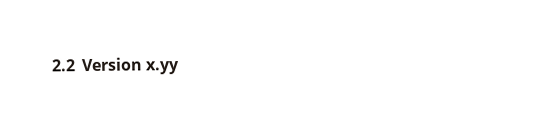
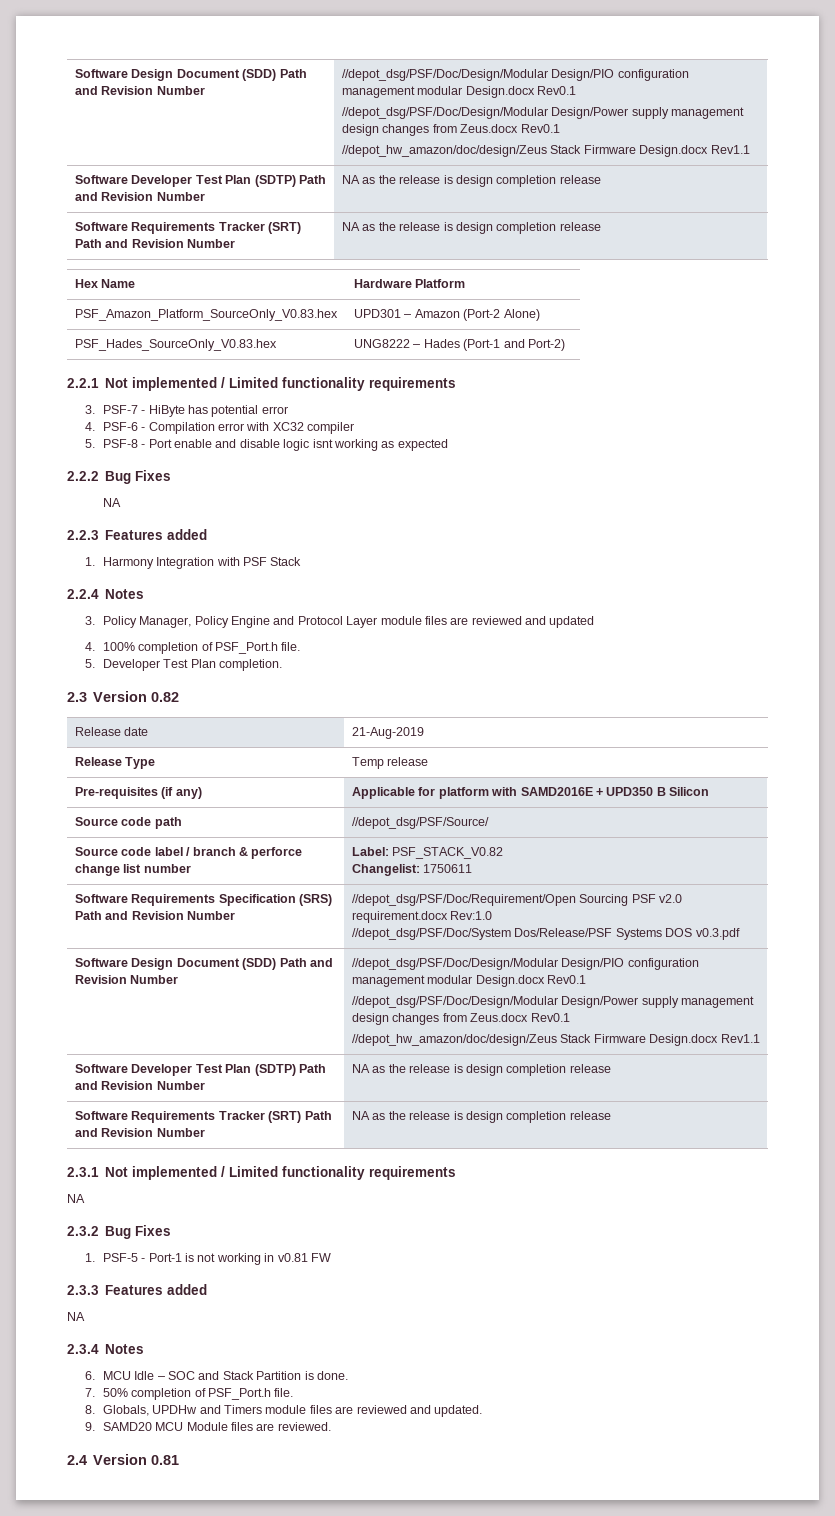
[51,57,181,75] 2.2 Version x.yy -> [75,69,307,81] [75,86,205,95] [342,69,689,81] [342,86,577,98] [342,107,745,119] [342,124,560,136] [342,145,750,157] [75,175,326,187] [75,192,205,201] [342,175,601,187] [75,222,302,234] [75,239,236,248] [342,222,601,234] [75,279,136,288] [354,279,466,288] [75,309,339,321] [354,309,540,321] [75,339,278,351] [354,339,565,351] [67,377,457,391] [84,405,288,417] [84,422,355,434] [84,439,448,451] [67,470,172,484] [102,498,121,507] [67,529,208,540] [84,557,302,569] [67,589,145,599] [84,616,595,628] [84,642,301,654] [84,659,283,671] [67,691,180,702] [75,727,149,736] [352,727,425,739] [75,757,156,769] [352,757,429,769] [75,787,202,799] [352,787,710,799] [75,817,182,829] [352,817,490,829] [75,847,303,859] [75,864,191,876] [352,847,504,859] [352,864,473,876] [75,894,333,906] [75,911,236,920] [352,894,683,906] [352,911,493,923] [352,928,740,940] [75,958,333,970] [75,975,179,984] [352,958,699,970] [352,975,587,987] [352,996,755,1008] [352,1013,570,1025] [352,1034,760,1046] [75,1064,326,1076] [75,1081,205,1090] [352,1064,611,1076] [75,1111,332,1123] [75,1128,205,1137] [352,1111,611,1123] [67,1166,457,1180] [67,1194,85,1203] [67,1225,172,1239] [84,1253,331,1265] [67,1284,208,1295] [67,1312,85,1321] [67,1344,145,1354] [84,1371,348,1380] [84,1388,294,1400] [84,1405,483,1417] [84,1422,331,1431] [67,1454,180,1465] Software Design Document (SDD) Path and Revision Number | //depot_dsg/PSF/Doc/Design/Modular Design/PIO configuration management modular Design.docx Rev0.1 // //depot_dsg/PSF/Doc/Design/Modular Design/Power supply management design changes from Zeus.docx Rev0.1 // //depot_hw_amazon/doc/design/Zeus Stack Firmware Design.docx Rev1.1 // Software Developer Test Plan (SDTP) Path and Revision Number | NA as the release is design completion release // Software Requirements Tracker (SRT) Path and Revision Number | NA as the release is design completion release // Hex Name | Hardware Platform // PSF_Amazon_Platform_SourceOnly_V0.83.hex | UPD301 – Amazon (Port-2 Alone) // PSF_Hades_SourceOnly_V0.83.hex | UNG8222 – Hades (Port-1 and Port-2) // 2.2.1 Not implemented / Limited functionality requirements // 3. PSF-7 - HiByte has potential error // 4. PSF-6 - Compilation error with XC32 compiler // 5. PSF-8 - Port enable and disable logic isnt working as expected // 2.2.2 Bug Fixes // NA // 2.2.3 Features added // 1. Harmony Integration with PSF Stack // 2.2.4 Notes // 3. Policy Manager, Policy Engine and Protocol Layer module files are reviewed and updated // 4. 100% completion of PSF_Port.h file. // 5. Developer Test Plan completion. // 2.3 Version 0.82 // Release date | 21-Aug-2019 // Release Type | Temp release // Pre-requisites (if any) | Applicable for platform with SAMD2016E + UPD350 B Silicon // Source code path | //depot_dsg/PSF/Source/ // Source code label / branch & perforce change list number | Label: PSF_STACK_V0.82 // Changelist: 1750611 // Software Requirements Specification (SRS) Path and Revision Number | //depot_dsg/PSF/Doc/Requirement/Open Sourcing PSF v2.0 requirement.docx Rev:1.0 // //depot_dsg/PSF/Doc/System Dos/Release/PSF Systems DOS v0.3.pdf // Software Design Document (SDD) Path and Revision Number | //depot_dsg/PSF/Doc/Design/Modular Design/PIO configuration management modular Design.docx Rev0.1 // //depot_dsg/PSF/Doc/Design/Modular Design/Power supply management design changes from Zeus.docx Rev0.1 // //depot_hw_amazon/doc/design/Zeus Stack Firmware Design.docx Rev1.1 // Software Developer Test Plan (SDTP) Path and Revision Number | NA as the release is design completion release // Software Requirements Tracker (SRT) Path and Revision Number | NA as the release is design completion release // 2.3.1 Not implemented / Limited functionality requirements // NA // 2.3.2 Bug Fixes // 1. PSF-5 - Port-1 is not working in v0.81 FW // 2.3.3 Features added // NA // 2.3.4 Notes // 6. MCU Idle – SOC and Stack Partition is done. // 7. 50% completion of PSF_Port.h file. // 8. Globals, UPDHw and Timers module files are reviewed and updated. // 9. SAMD20 MCU Module files are reviewed. // 2.4 Version 0.81

